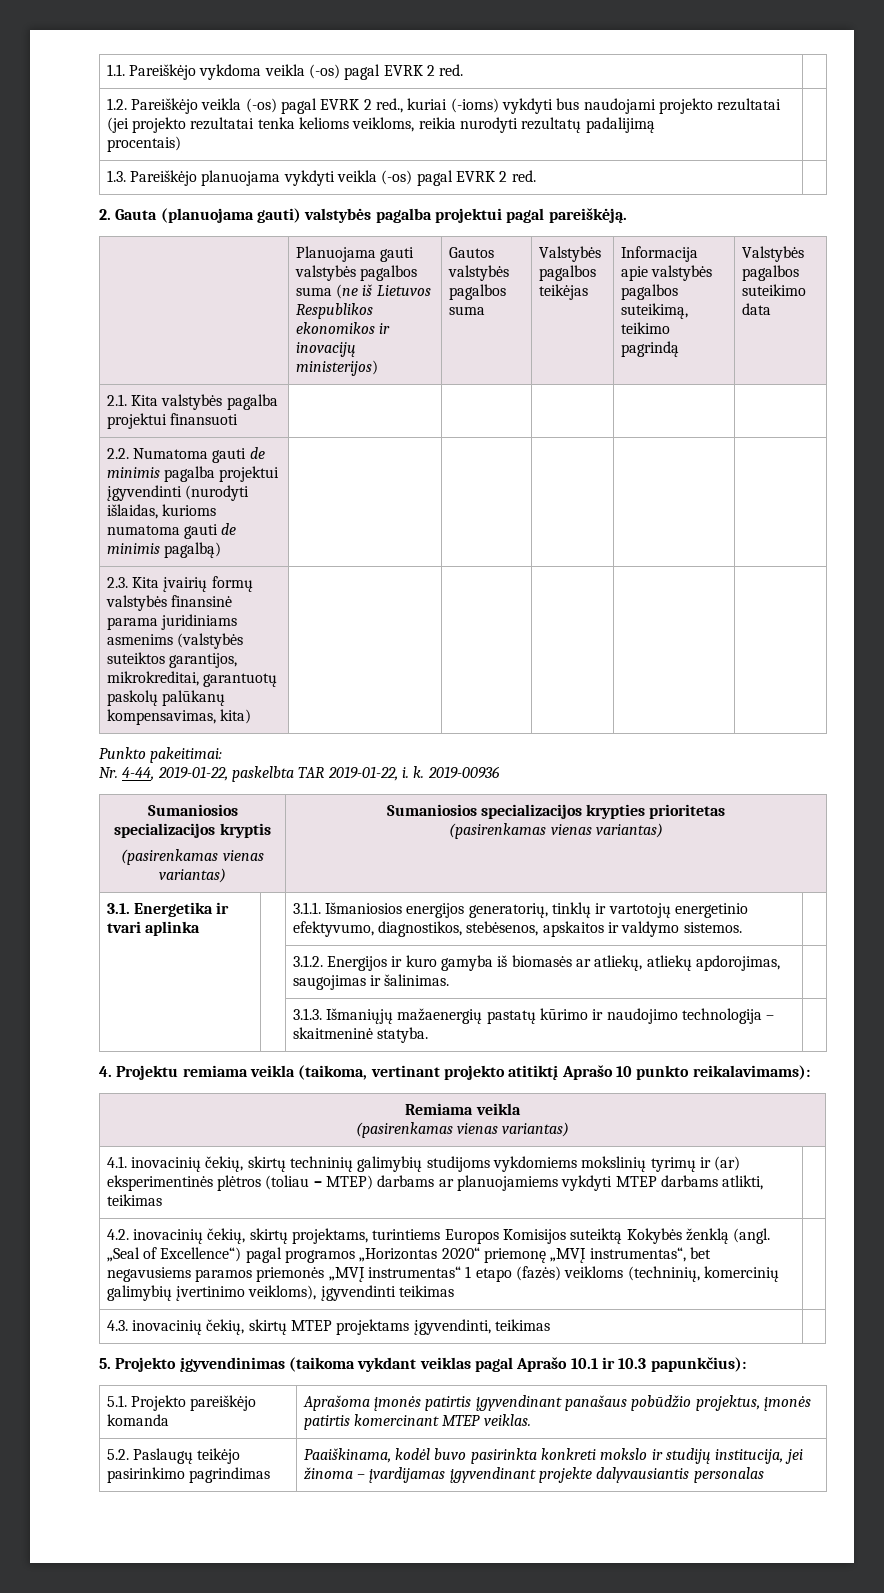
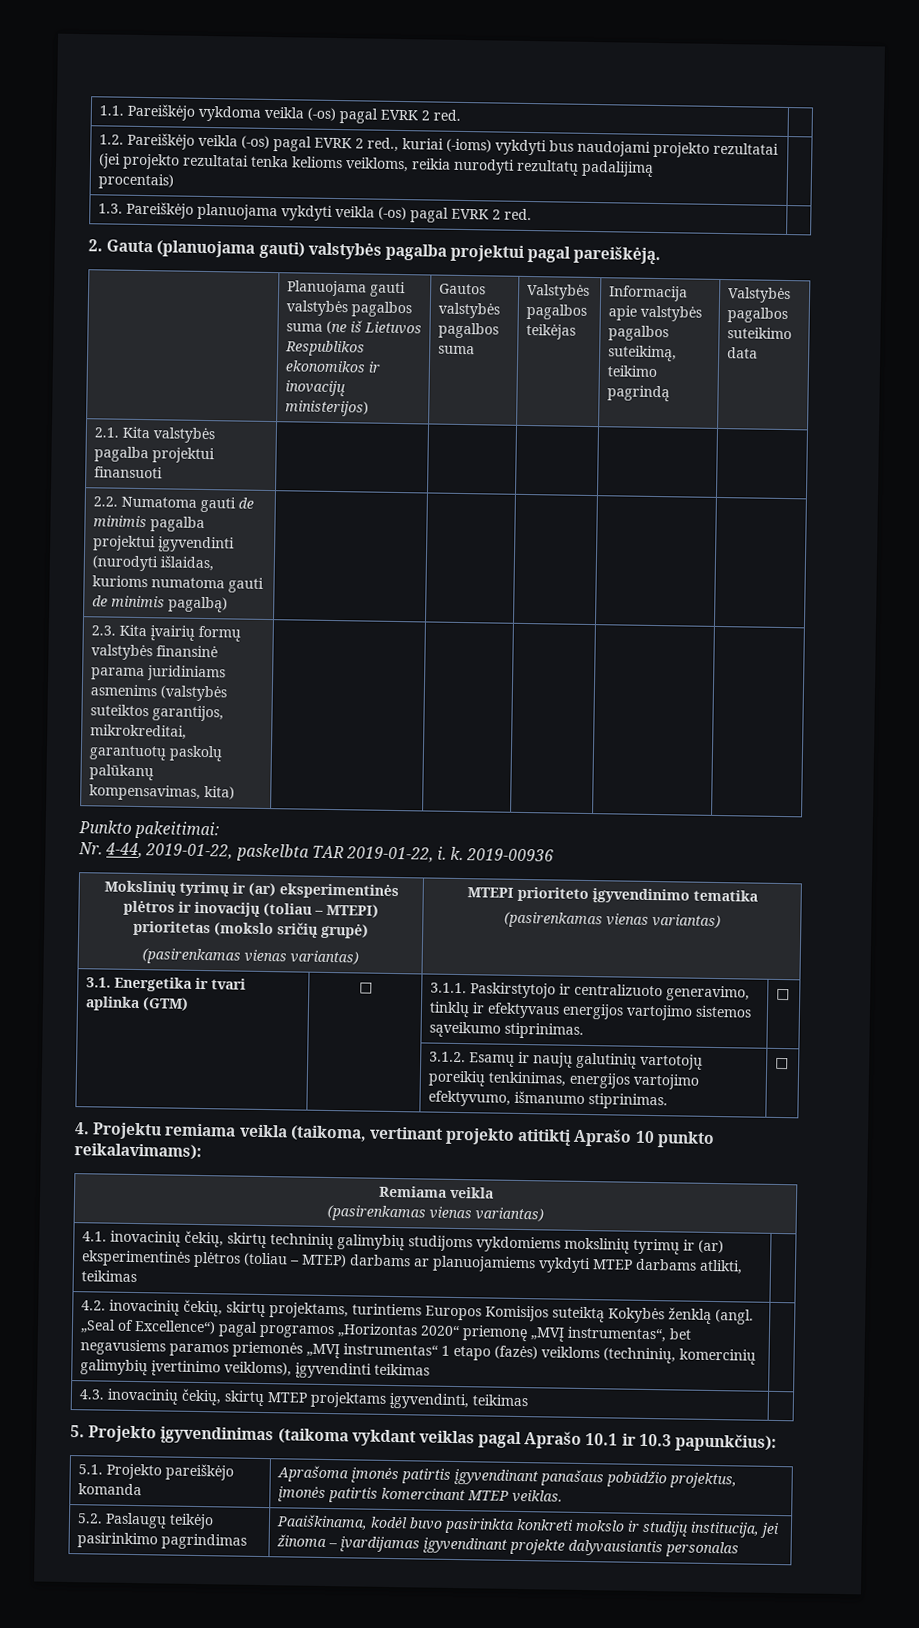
[147,804,238,816] [114,823,271,838] Sumaniosios specializacijos kryptis -> [103,880,399,900] [123,899,379,918] [133,920,369,939] Mokslinių tyrimų ir (ar) eksperimentinės plėtros ir inovacijų (toliau – MTEPI) prioritetas (mokslo sričių grupė)
[386,804,726,819] Sumaniosios specializacijos krypties prioritetas -> [466,886,758,905] MTEPI prioriteto įgyvendinimo tematika
(201, 928) | -> [141,997,189,1011] [358,982,373,994] (GTM) | □
[325,902,749,918] [292,921,742,937] [292,955,780,971] [292,974,450,990] [292,1008,775,1024] [292,1027,429,1043] Išmaniosios energijos generatorių, tinklų ir vartotojų energetinio efektyvumo, diagnostikos, stebėsenos, apskaitos ir valdymo sistemos. | // | | 3.1.2. Energijos ir kuro gamyba iš biomasės ar atliekų, atliekų apdorojimas, saugojimas ir šalinimas. | // | | 3.1.3. Išmaniųjų mažaenergių pastatų kūrimo ir naudojimo technologija – skaitmeninė statyba. | -> [469,982,750,1002] [428,1001,752,1021] [428,1021,584,1039] [775,988,790,1001] [428,1051,703,1070] [427,1070,699,1090] [427,1090,668,1110] [774,1057,789,1070] Paskirstytojo ir centralizuoto generavimo, tinklų ir efektyvaus energijos vartojimo sistemos sąveikumo stiprinimas. | □ // | | 3.1.2. Esamų ir naujų galutinių vartotojų poreikių tenkinimas, energijos vartojimo efektyvumo, išmanumo stiprinimas. | □

